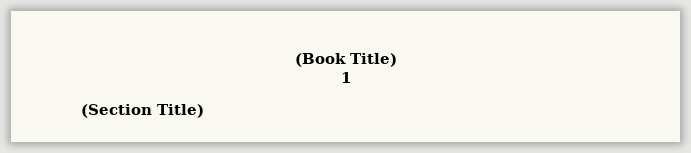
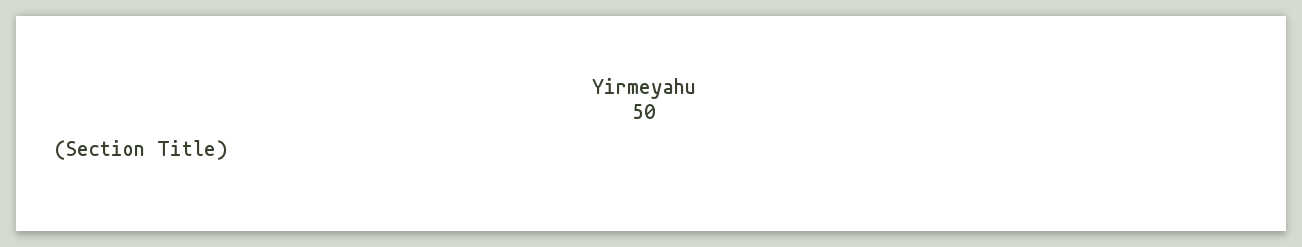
[294,53,397,67] [340,72,351,83] (Book Title) // 1 -> [592,78,696,99] [632,104,656,119] Yirmeyahu // 50

